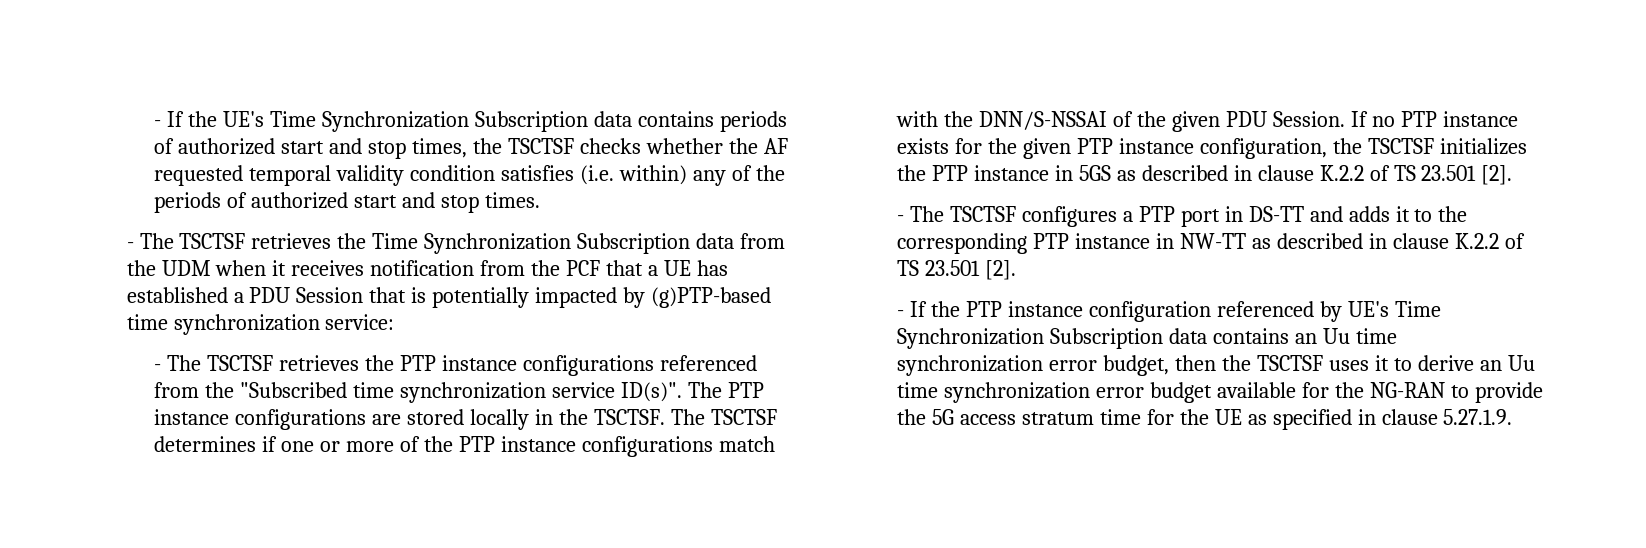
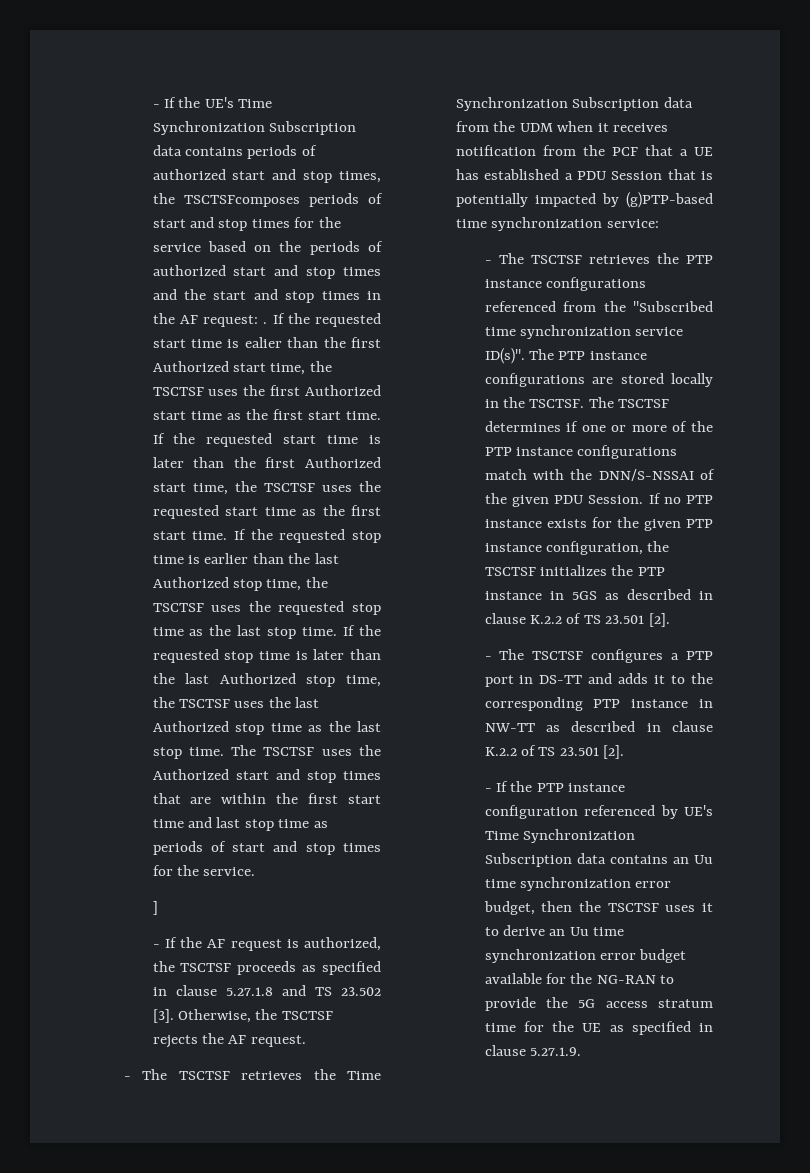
[507,138,788,154] [154,165,752,186] TSCTSF checks whether the AF requested temporal validity condition satisfies (i.e. within) any of -> [183,193,383,207] [152,217,341,231] [152,241,272,252] TSCTSFcomposes periods of start and stop times for the service based on
[484,192,540,208] times. -> [343,267,381,276] [152,289,381,303] [152,313,381,327] [152,337,381,348] [152,361,332,375] [152,385,381,396] [152,409,381,420] [152,433,381,447] [152,457,381,468] [152,481,381,495] [152,505,381,519] [152,529,381,543] [152,553,339,564] [152,577,328,591] [152,601,381,615] [152,625,381,639] [152,649,382,663] [152,673,381,687] [152,697,320,708] [152,721,381,735] [152,745,382,759] [152,769,381,783] [152,793,381,804] [152,817,328,831] [152,841,382,855] [152,865,256,876] [152,901,158,915] [152,937,381,951] [152,961,381,975] [152,985,381,996] [152,1009,333,1023] [152,1033,306,1048] times and the start and stop times in the AF request: . If the requested start time is ealier than the first Authorized start time, the TSCTSF uses the first Authorized start time as the first start time. If the requested start time is later than the first Authorized start time, the TSCTSF uses the requested start time as the first start time. If the requested stop time is earlier than the last Authorized stop time, the TSCTSF uses the requested stop time as the last stop time. If the requested stop time is later than the last Authorized stop time, the TSCTSF uses the last Authorized stop time as the last stop time. The TSCTSF uses the Authorized start and stop times that are within the first start time and last stop time as periods of start and stop times for the service. // ] // - If the AF request is authorized, the TSCTSF proceeds as specified in clause 5.27.1.8 and TS 23.502 [3]. Otherwise, the TSCTSF rejects the AF request.

